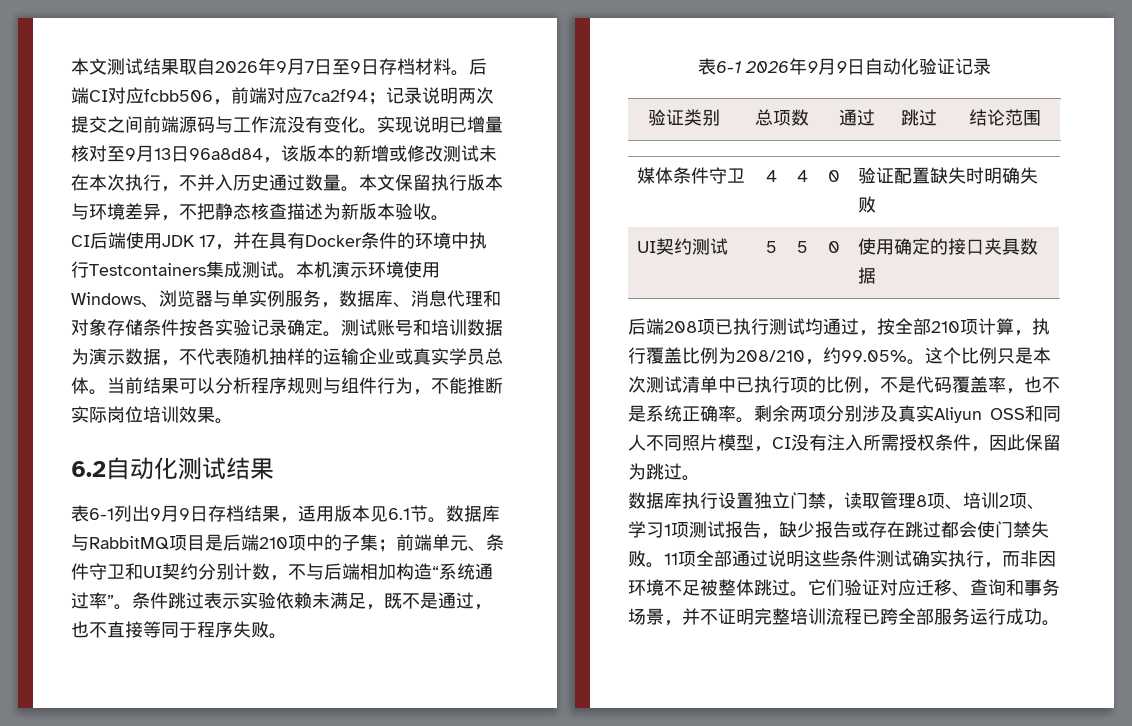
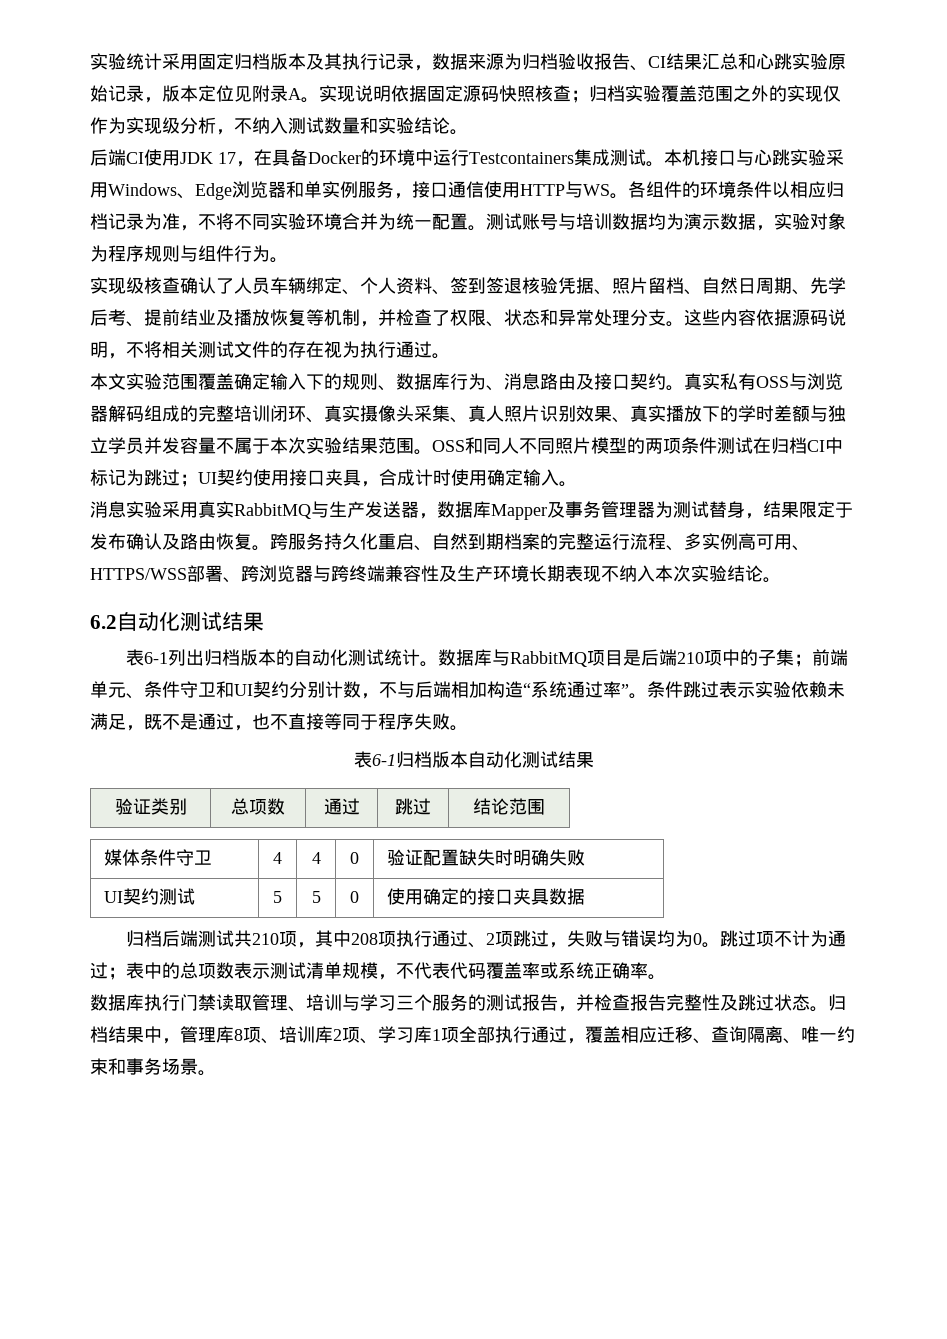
[71,58,487,76] [71,87,494,105] [71,116,503,134] [71,145,497,163] [71,174,503,192] [71,203,449,221] [71,232,126,249] 本文测试结果取自2026年9月7日至9日存档材料。后端CI对应fcbb506，前端对应7ca2f94；记录说明两次提交之间前端源码与工作流没有变化。实现说明已增量核对至9月13日96a8d84，该版本的新增或修改测试未在本次执行，不并入历史通过数量。本文保留执行版本与环境差异，不把静态核查描述为新版本验收。 // CI后端 -> [90,53,846,71] [90,85,841,103] [90,117,468,135] [90,149,144,166] 实验统计采用固定归档版本及其执行记录，数据来源为归档验收报告、CI结果汇总和心跳实验原始记录，版本定位见附录A。实现说明依据固定源码快照核查；归档实验覆盖范围之外的实现仅作为实现级分析，不纳入测试数量和实验结论。 // 后端CI
[233,232,397,249] 并在具有Docker条件 -> [254,149,361,166] 在具备Docker
[469,232,487,249] 执 -> [433,149,451,166] 运
[332,261,440,278] [71,290,501,308] [71,319,323,336] 演示环境使用Windows、浏览器与单实例服务，数据库、消息代理和对象存储条件按各实验记录确定 -> [700,149,844,166] [90,181,844,200] [90,213,468,231] 接口与心跳实验采用Windows、Edge浏览器和单实例服务，接口通信使用HTTP与WS。各组件的环境条件以相应归档记录为准，不将不同实验环境合并为统一配置
[413,319,431,336] 和 -> [558,213,576,230] 与
(503, 327) none -> [648,213,666,230] 均
[179,348,503,365] [71,377,251,395] 不代表随机抽样的运输企业或真实学员总体。当前结果可以分析 -> [774,213,846,230] [90,245,108,262] 实验对象为
[413,377,503,395] [71,406,215,423] ，不能推断实际岗位培训效果 -> [270,257,288,263] [90,277,846,295] [90,309,846,327] [90,341,450,359] [90,373,843,391] [90,405,846,423] [90,437,843,455] [90,469,577,487] [90,501,853,520] [90,533,810,551] [90,565,763,583] 。 // 实现级核查确认了人员车辆绑定、个人资料、签到签退核验凭据、照片留档、自然日周期、先学后考、提前结业及播放恢复等机制，并检查了权限、状态和异常处理分支。这些内容依据源码说明，不将相关测试文件的存在视为执行通过。 // 本文实验范围覆盖确定输入下的规则、数据库行为、消息路由及接口契约。真实私有OSS与浏览器解码组成的完整培训闭环、真实摄像头采集、真人照片识别效果、真实播放下的学时差额与独立学员并发容量不属于本次实验结果范围。OSS和同人不同照片模型的两项条件测试在归档CI中标记为跳过；UI契约使用接口夹具，合成计时使用确定输入。 // 消息实验采用真实RabbitMQ与生产发送器，数据库Mapper及事务管理器为测试替身，结果限定于发布确认及路由恢复。跨服务持久化重启、自然到期档案的完整运行流程、多实例高可用、HTTPS/WSS部署、跨浏览器与跨终端兼容性及生产环境长期表现不纳入本次实验结论
[150,505,428,523] 9月9日存档结果，适用版本见6.1节 -> [203,649,420,666] 归档版本的自动化测试统计
[745,58,991,75] 2026年9月9日自动化验证记录 -> [395,751,594,768] 归档版本自动化测试结果
[628,318,1050,336] [628,347,1051,365] [628,376,916,394] 后端208项已执行测试均通过，按全部210项计算，执行覆盖比例为208/210，约99.05%。这个比例只是本次测试清单中已执行项的比例，不是 -> [125,930,846,948] [90,962,450,980] 归档后端测试共210项，其中208项执行通过、2项跳过，失败与错误均为0。跳过项不计为通过；表中的总项数表示测试清单规模，不代表
[1006,376,1060,394] [628,405,646,422] ，也不是 -> [540,962,558,979] 或
[754,405,1061,423] [628,434,1061,452] [628,463,700,481] [628,492,916,510] 剩余两项分别涉及真实Aliyun OSS和同人不同照片模型，CI没有注入所需授权条件，因此保留为跳过。 // 数据库执行设置独立门禁，读取管理 -> [90,994,846,1012] [90,1026,234,1044] // 数据库执行门禁读取管理、培训与学习三个服务的测试报告，并检查报告完整性及跳过状态。归档结果中，管理库
(999, 500) none -> [315,1026,333,1043] 库
[664,521,1049,539] [628,550,1056,568] [628,579,1060,597] [628,608,1042,626] 1项测试报告，缺少报告或存在跳过都会使门禁失败。11项全部通过说明这些条件测试确实执行，而非因环境不足被整体跳过。它们验证对应迁移、查询和事务场景，并不证明完整培训流程已跨全部服务运行成功 -> [414,1026,855,1044] [90,1058,198,1075] 库1项全部执行通过，覆盖相应迁移、查询隔离、唯一约束和事务场景

